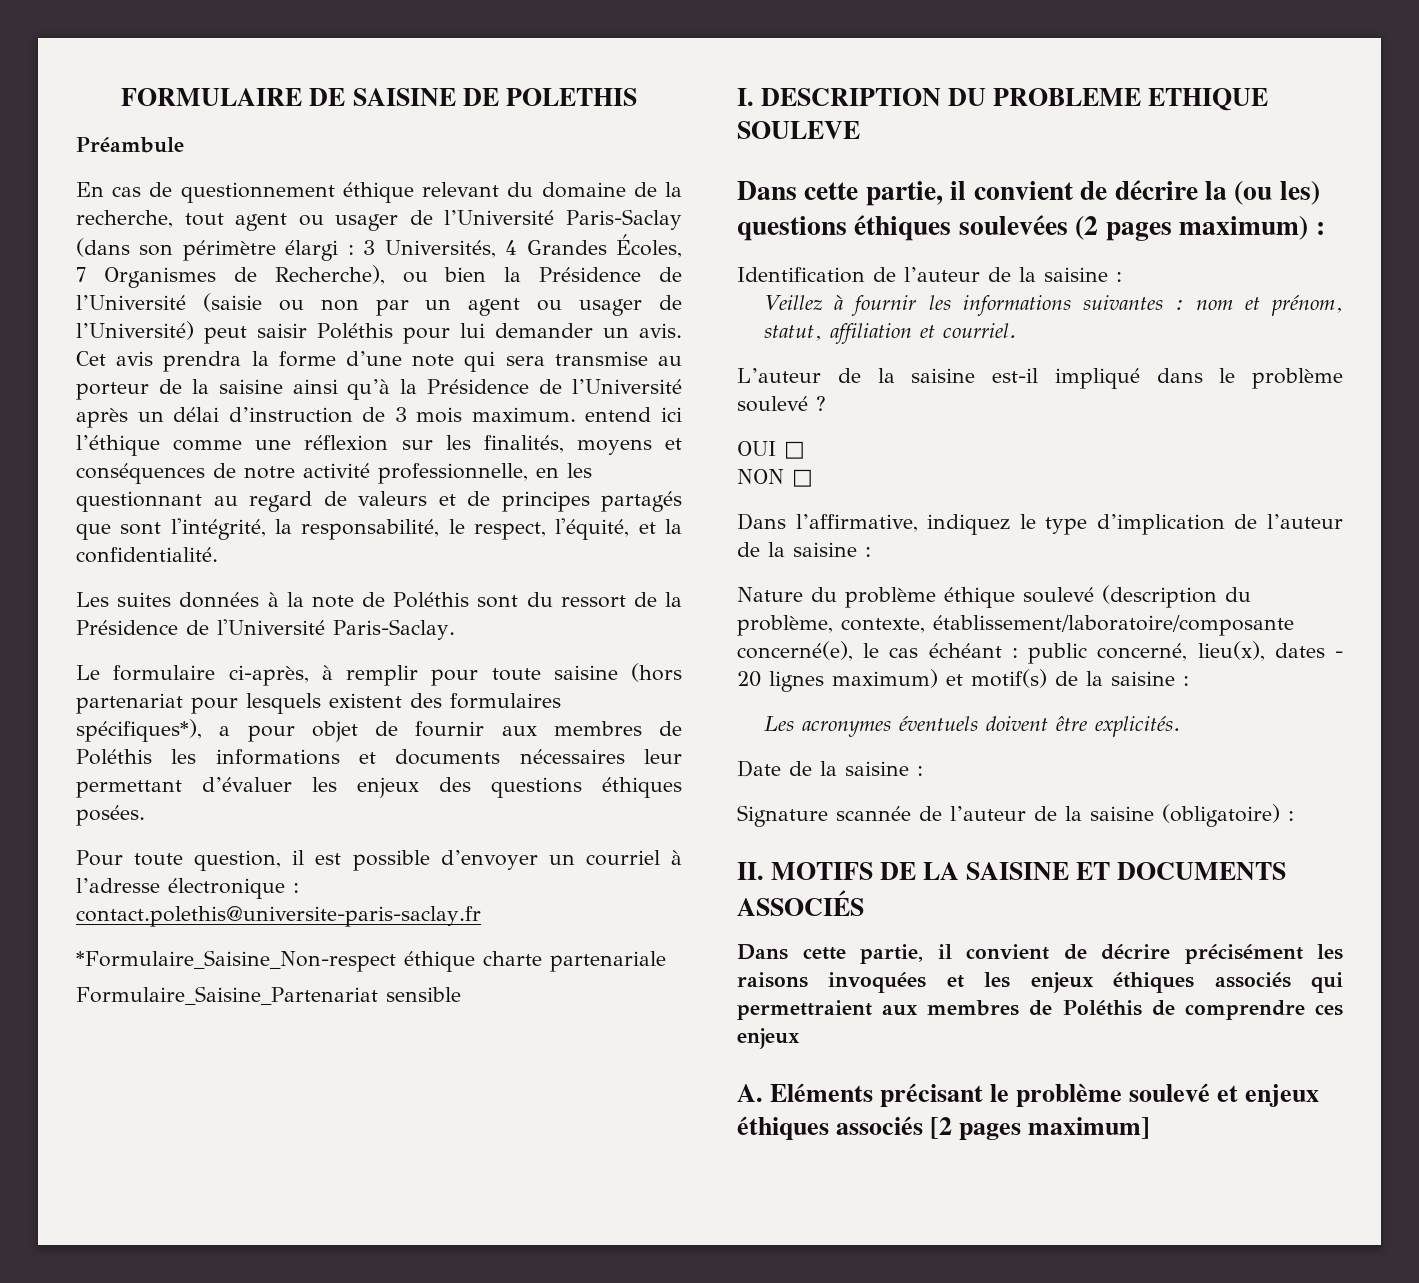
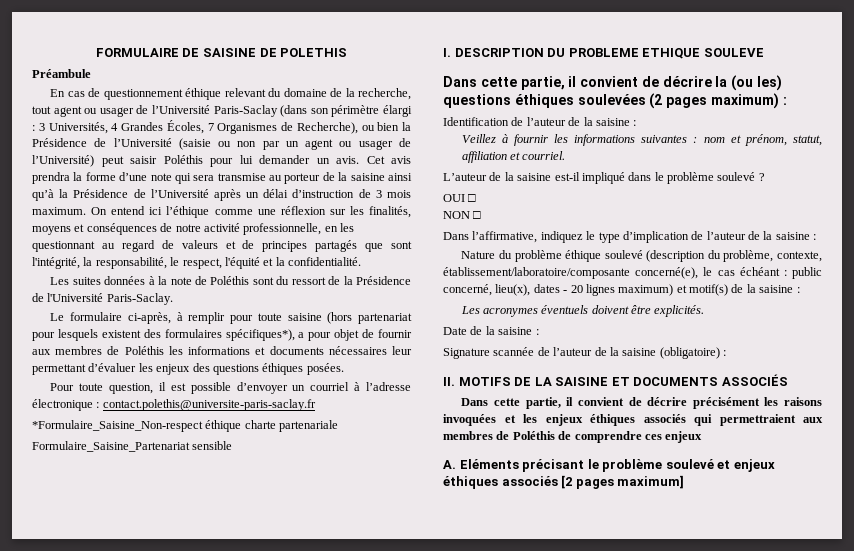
(576, 414) none -> [91,207,108,215] On
[555,518,630,540] l'équité, -> [224,257,260,269] l'équité

